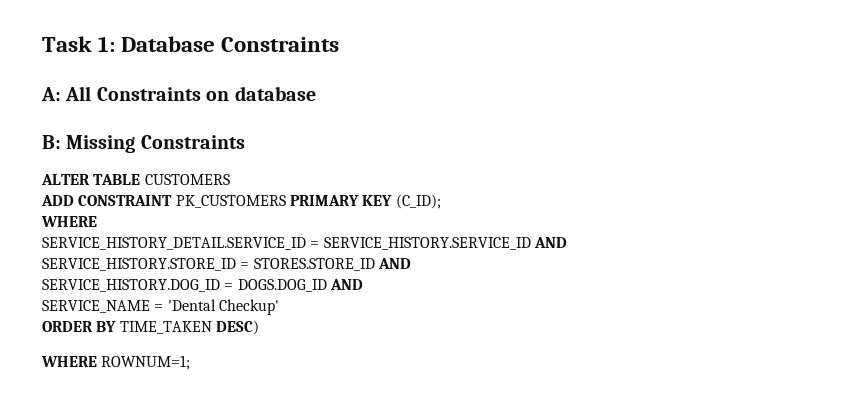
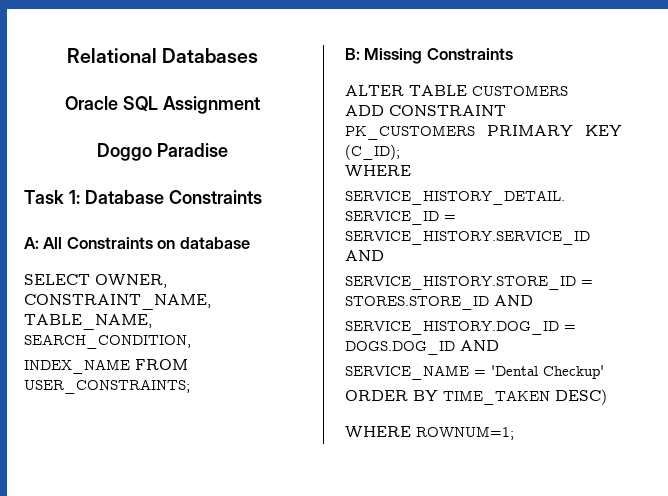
(42, 44) none -> [66,48,259,63] [65,96,260,114] [97,143,228,161] Relational Databases // Oracle SQL Assignment // Doggo Paradise //
(316, 93) none -> [24,274,167,288] [24,294,211,310] [24,314,152,330] [24,334,191,349] [24,359,188,374] [24,379,190,394] // SELECT OWNER, CONSTRAINT_NAME, TABLE_NAME, SEARCH_CONDITION, // INDEX_NAME FROM USER_CONSTRAINTS;

